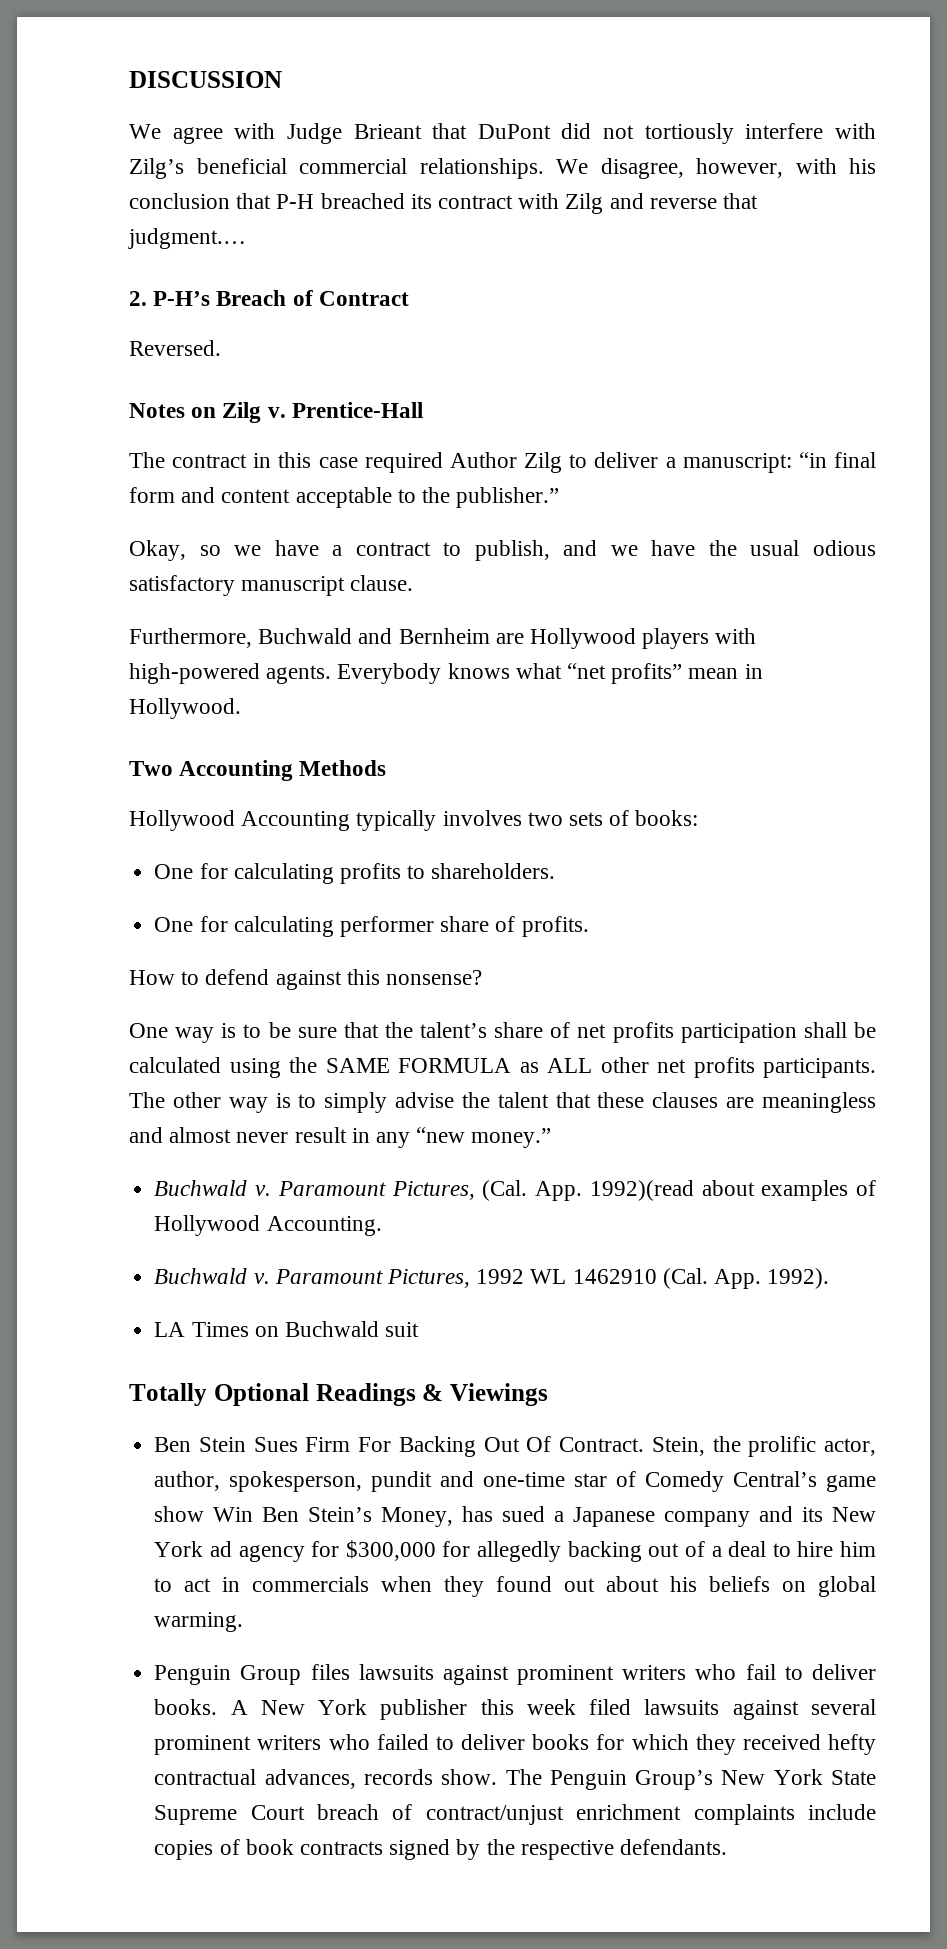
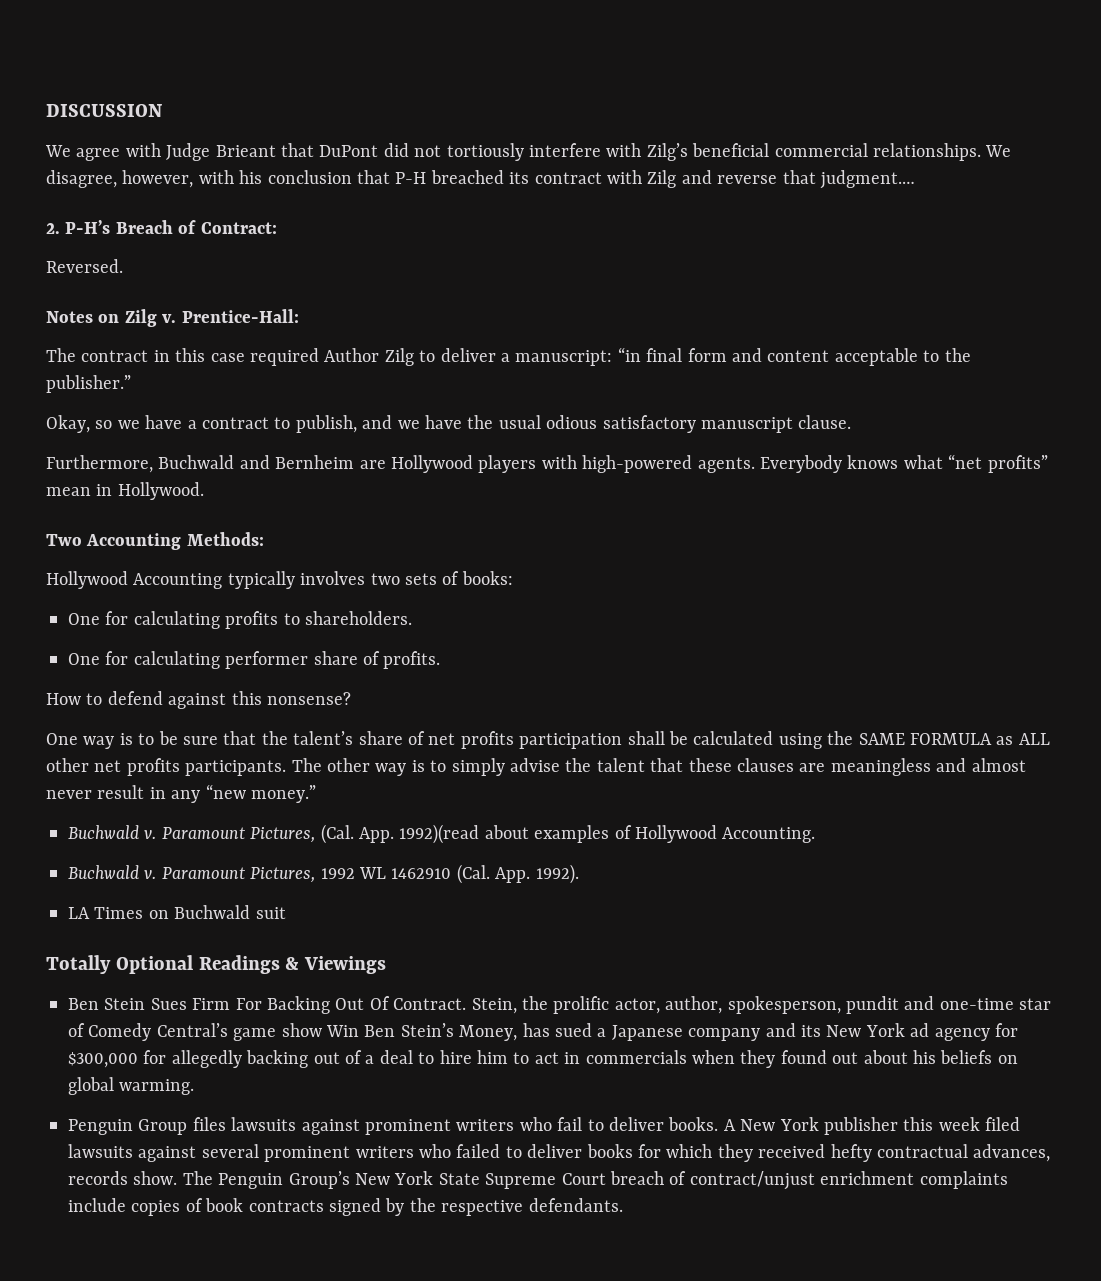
[318,291,409,306] Contract -> [200,222,277,234] Contract:
[291,402,423,418] Prentice-Hall -> [181,309,299,323] Prentice-Hall:
[299,760,387,776] Methods -> [186,532,264,546] Methods:

